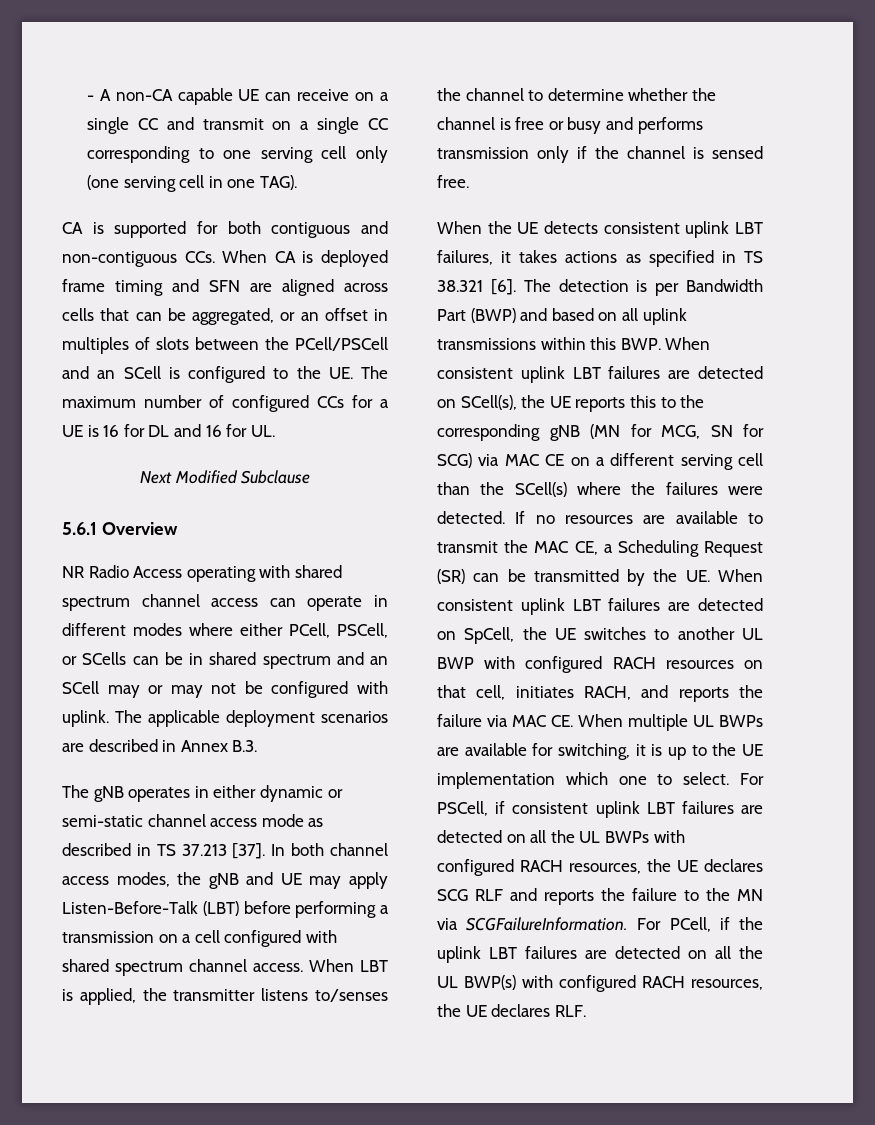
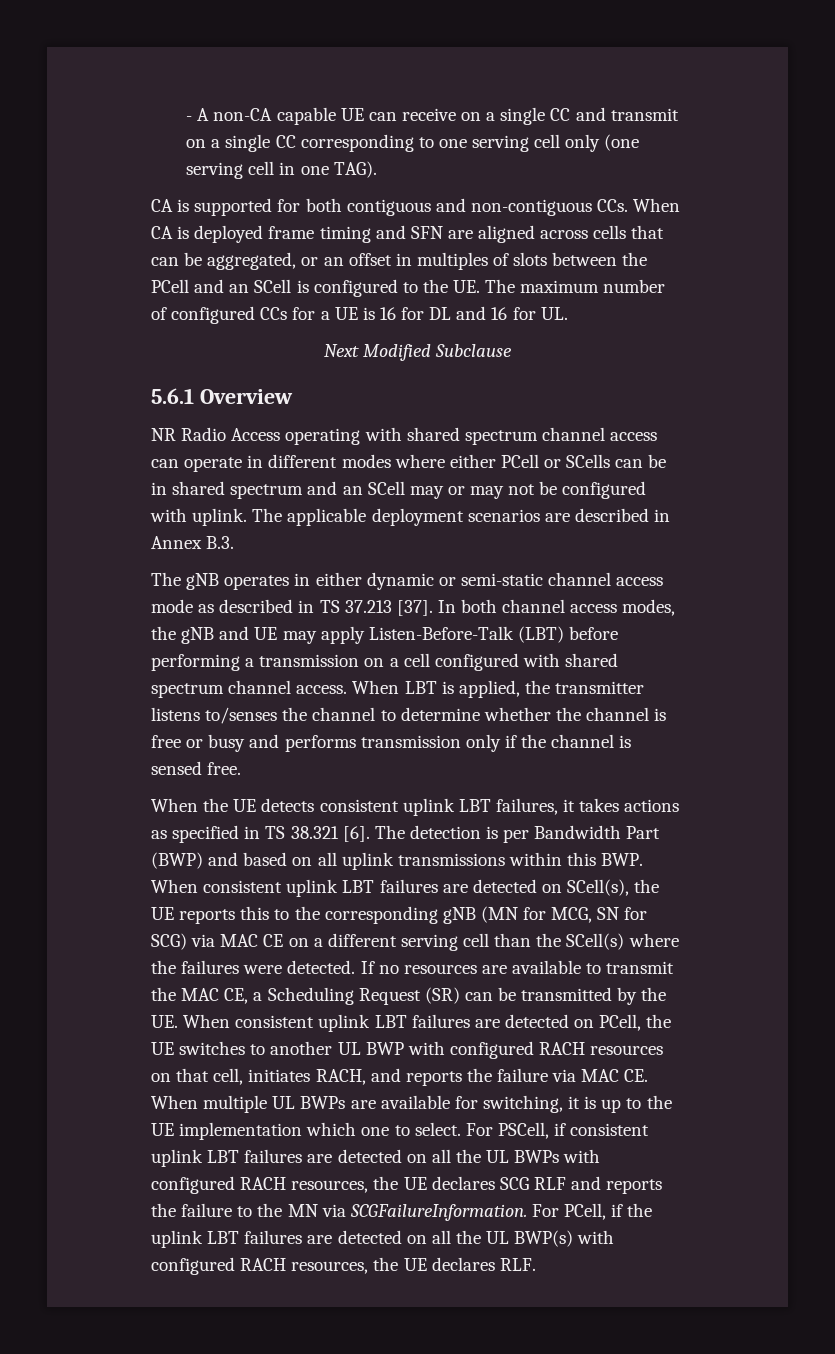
[295,337,388,351] PCell/PSCell -> [151,279,189,293] PCell
[289,623,388,638] PCell, PSCell, -> [500,454,539,468] PCell
[464,627,515,644] SpCell, -> [599,1014,642,1031] PCell,

